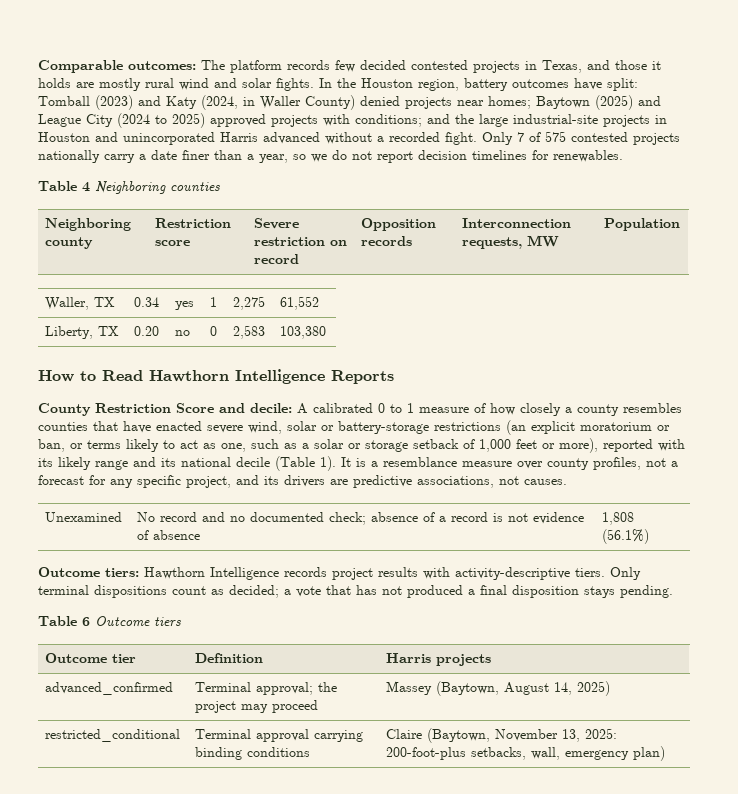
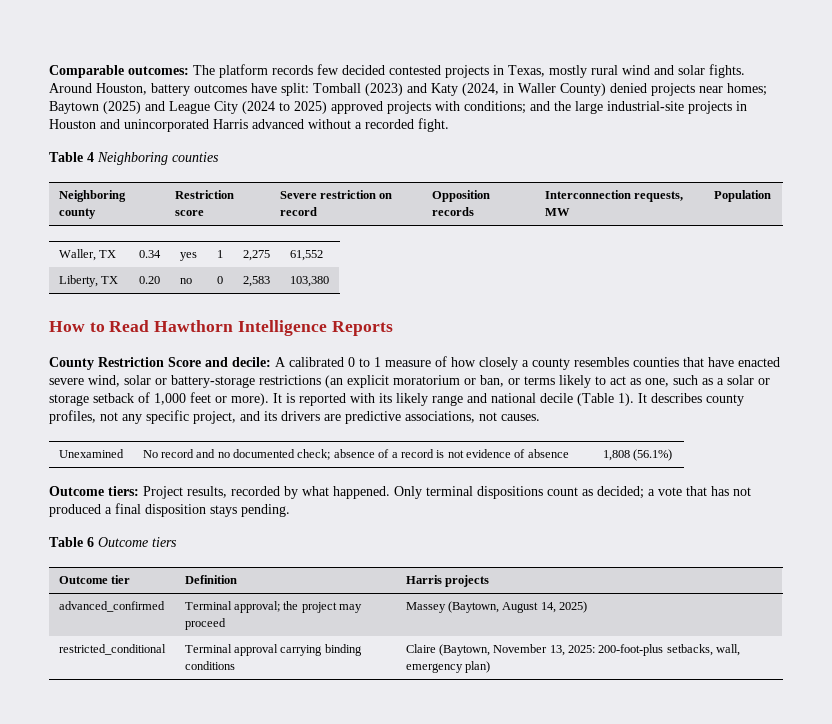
[587,60,661,70] [38,78,94,88] and those it holds are -> (545, 71) none
[319,78,459,91] In the Houston region, -> [49,83,147,95] Around Houston,
[482,131,680,145] [38,150,623,163] Only 7 of 575 contested projects nationally carry a date finer than a year, so we do not report decision timelines for renewables. -> (449, 125) none
[559,438,598,453] more), -> [231,393,295,406] more). It is
[161,458,176,467] its -> (487, 398) none
[356,457,678,470] [38,475,106,485] is a resemblance measure over county profiles, not a forecast for -> [651,393,744,406] [49,410,118,424] describes county profiles, not
[144,567,605,580] Hawthorn Intelligence records project results with activity-descriptive tiers. -> [143,486,390,499] Project results, recorded by what happened.

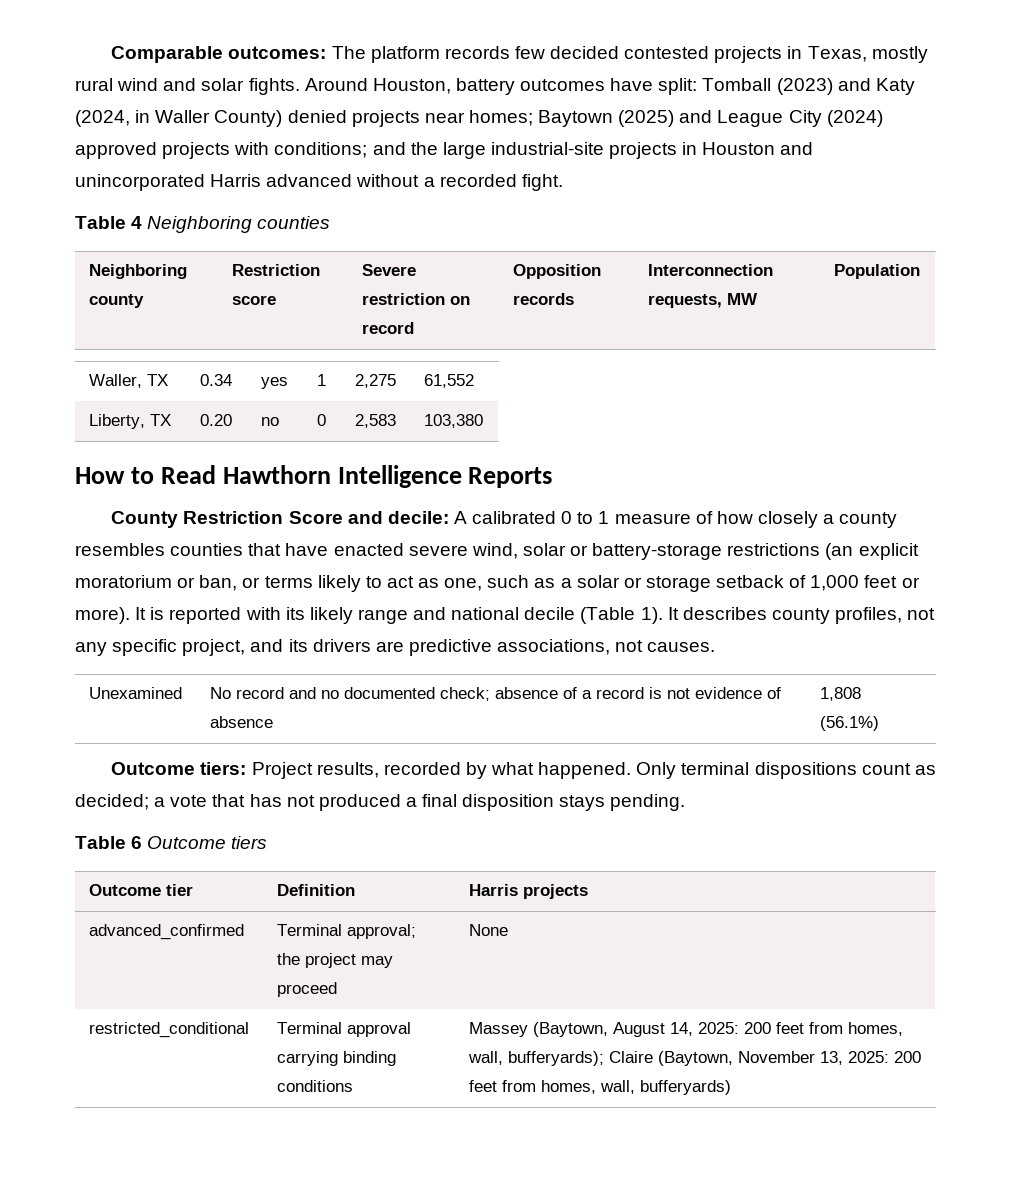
[242,101,327,114] (2024 to 2025) -> [826,110,883,127] (2024)
[405,601,588,613] | Massey (Baytown, August 14, 2025) -> [468,924,508,936] | None
(235, 665) none -> [468,1022,903,1037] [467,1051,604,1066] Massey (Baytown, August 14, 2025: 200 feet from homes, wall, bufferyards);
[598,644,741,656] [405,661,490,673] 200-foot-plus setbacks, wall, emergency plan) -> [893,1051,921,1063] [468,1080,731,1095] 200 feet from homes, wall, bufferyards)

